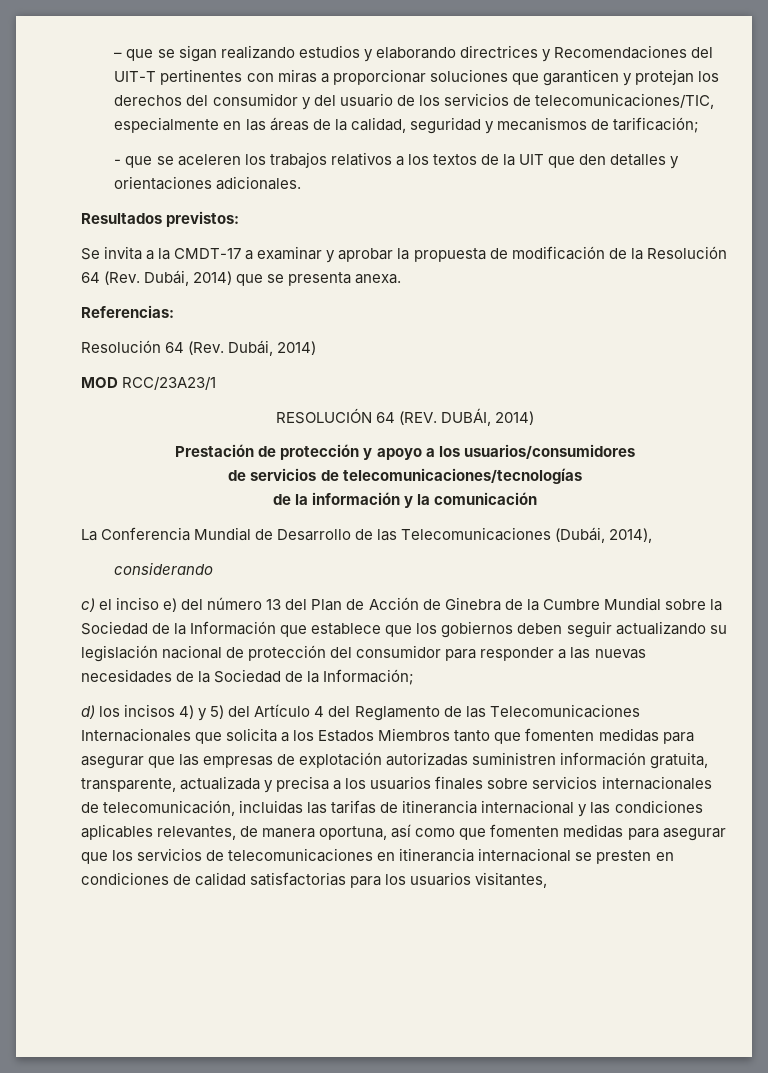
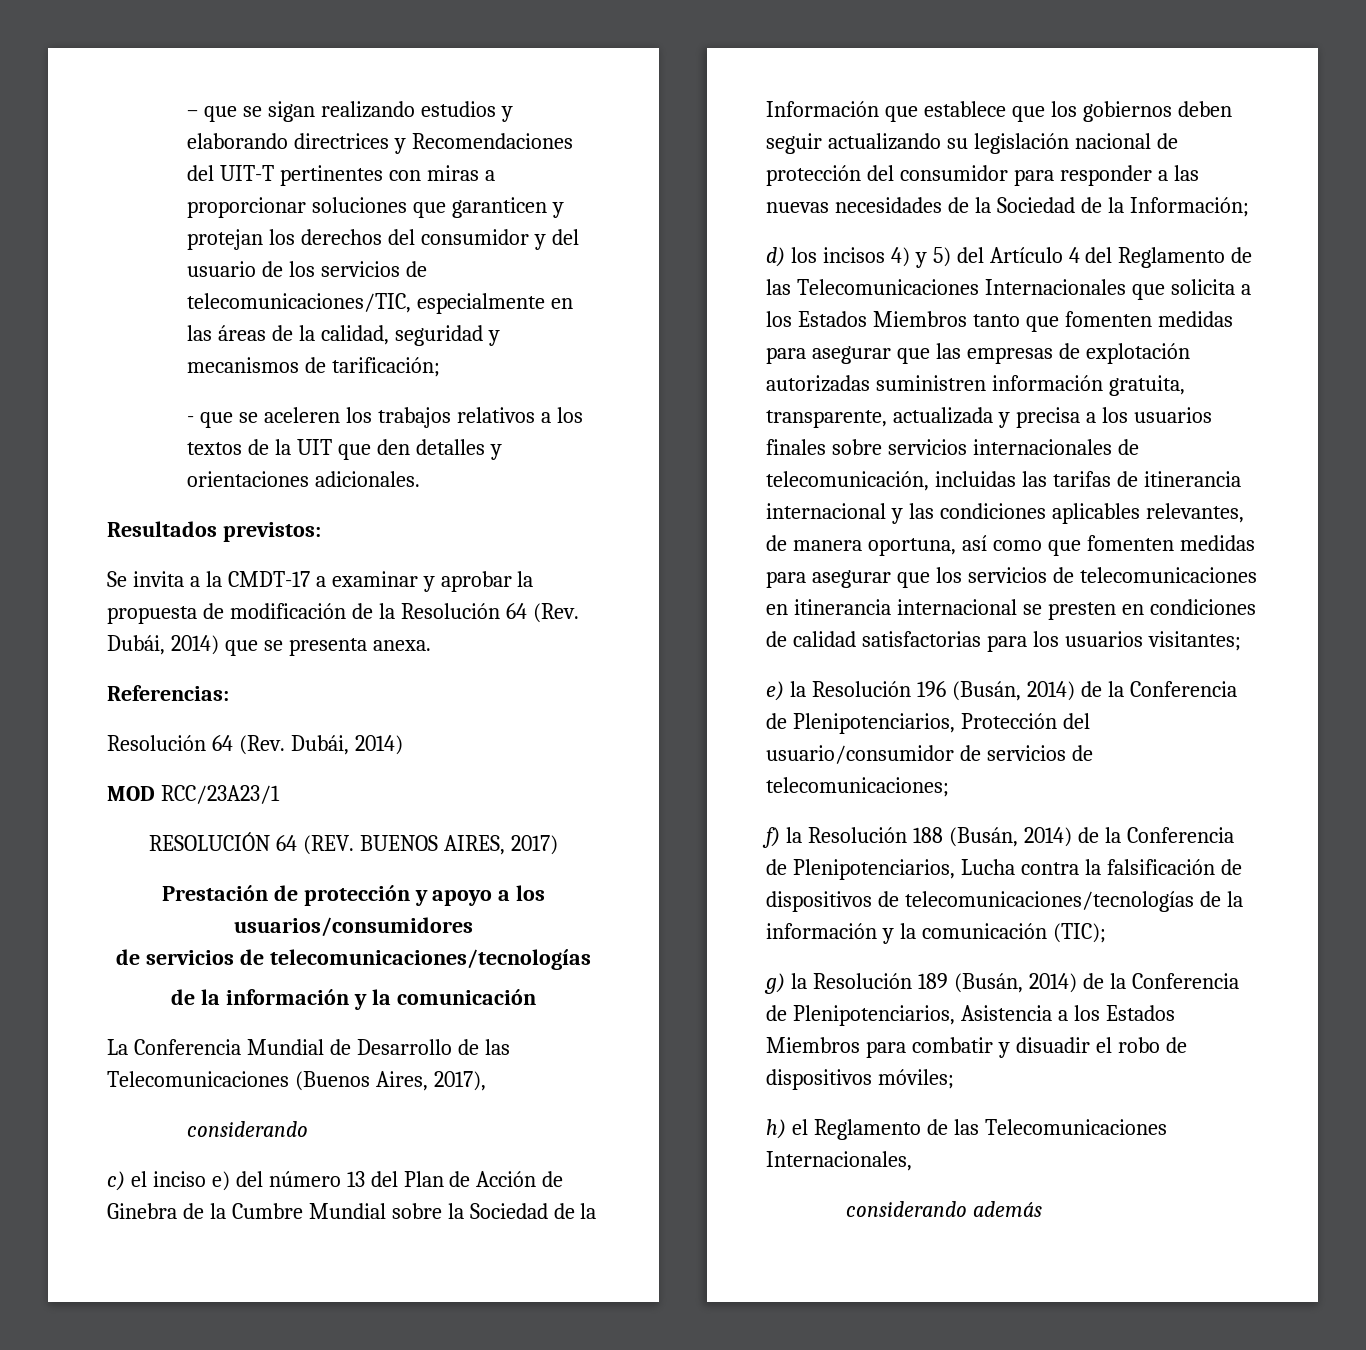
[441,408,535,426] DUBÁI, 2014) -> [359,835,558,855] BUENOS AIRES, 2017)
[555,527,653,543] (Dubái, 2014), -> [294,1071,486,1091] (Buenos Aires, 2017),
[475,872,548,888] visitantes, -> [1147,631,1241,651] [766,681,1237,701] [766,713,1090,734] [766,745,1093,764] [766,777,949,797] [762,827,1234,848] [766,859,1242,880] [766,891,1243,912] [766,923,1106,944] [764,973,1239,994] [766,1005,1175,1026] [766,1037,1187,1058] [766,1069,954,1090] [766,1119,1167,1140] [766,1151,912,1171] [846,1201,1043,1217] visitantes; // e) la Resolución 196 (Busán, 2014) de la Conferencia de Plenipotenciarios, Protección del usuario/consumidor de servicios de telecomunicaciones; // f) la Resolución 188 (Busán, 2014) de la Conferencia de Plenipotenciarios, Lucha contra la falsificación de dispositivos de telecomunicaciones/tecnologías de la información y la comunicación (TIC); // g) la Resolución 189 (Busán, 2014) de la Conferencia de Plenipotenciarios, Asistencia a los Estados Miembros para combatir y disuadir el robo de dispositivos móviles; // h) el Reglamento de las Telecomunicaciones Internacionales, // considerando además

